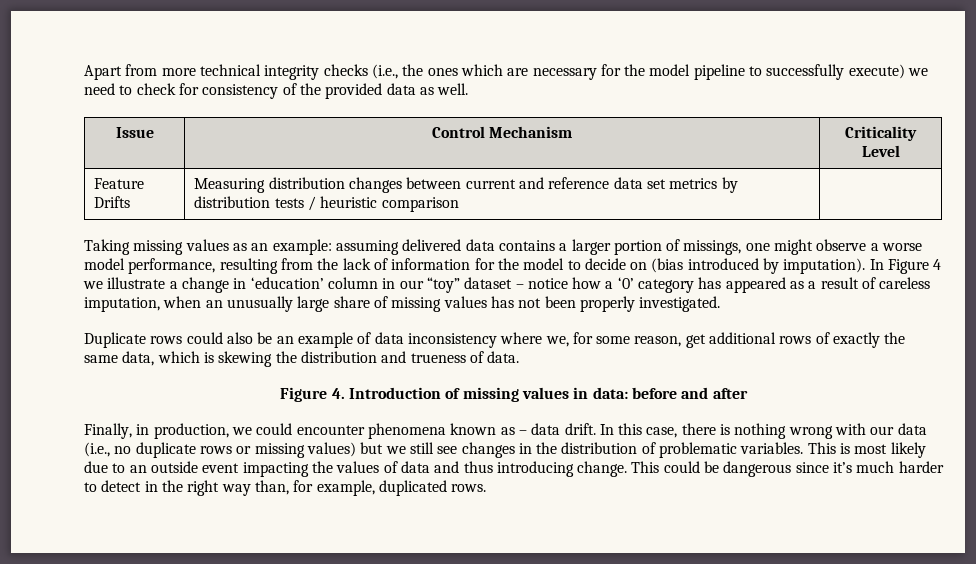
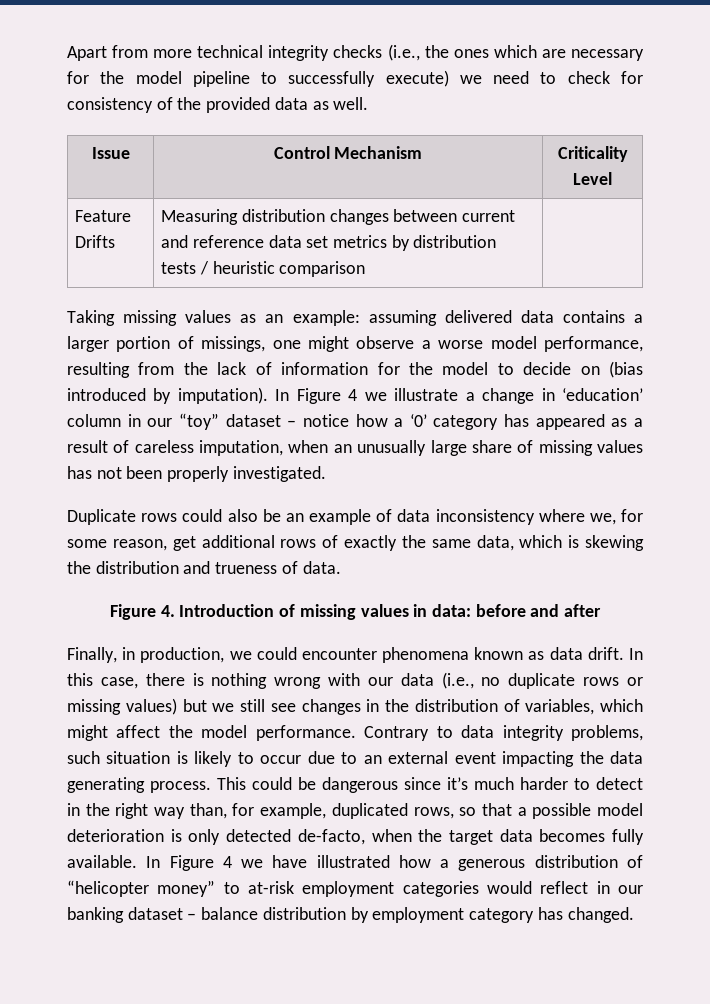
[518,430,527,435] – -> (545, 655) none
[659,442,926,458] problematic variables. This is most likely -> [525,699,643,715] [67,725,644,741] [67,751,302,767] variables, which might affect the model performance. Contrary to data integrity problems, such situation is likely to occur
[150,461,198,473] outside -> [388,751,449,764] external
[336,461,628,477] values of data and thus introducing change. -> [610,751,643,764] [67,777,211,793] data generating process.
[451,484,487,492] rows. -> [413,803,643,819] [67,829,644,845] [67,855,643,871] [67,880,643,897] [67,907,634,923] rows, so that a possible model deterioration is only detected de-facto, when the target data becomes fully available. In Figure 4 we have illustrated how a generous distribution of “helicopter money” to at-risk employment categories would reflect in our banking dataset – balance distribution by employment category has changed.

